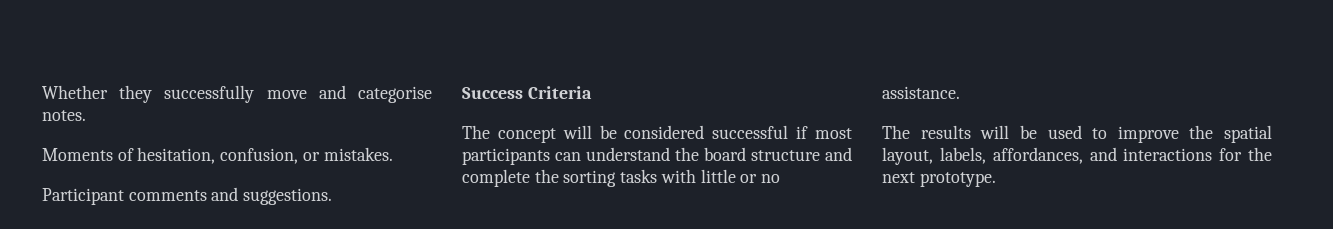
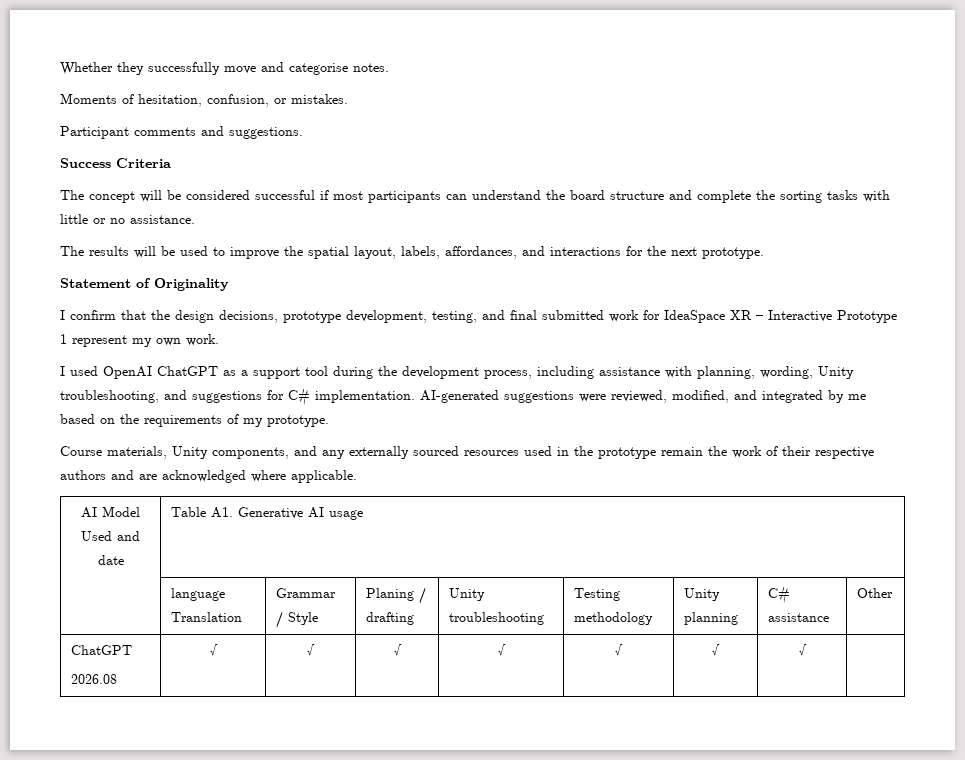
(996, 179) none -> [60,278,229,291] [60,310,897,323] [60,334,219,347] [60,366,854,379] [60,388,866,406] [60,414,329,427] [60,446,874,459] [60,470,357,483] [81,506,140,518] [81,531,140,541] [97,555,124,565] [170,507,363,520] [170,588,225,601] [170,612,242,622] [275,588,336,598] [275,611,318,628] [365,587,426,604] [365,612,414,625] [448,588,485,601] [448,612,544,625] [573,588,620,601] [573,612,653,625] [683,588,720,601] [683,612,738,625] [767,586,790,604] [767,613,829,622] [856,588,893,598] [70,645,132,655] [70,674,117,684] [209,644,218,656] [307,644,315,656] [393,644,402,656] [497,644,506,656] [615,644,623,656] [712,644,720,656] [798,644,807,656] // Statement of Originality // I confirm that the design decisions, prototype development, testing, and final submitted work for IdeaSpace XR – Interactive Prototype 1 represent my own work. // I used OpenAI ChatGPT as a support tool during the development process, including assistance with planning, wording, Unity troubleshooting, and suggestions for C# implementation. AI-generated suggestions were reviewed, modified, and integrated by me based on the requirements of my prototype. // Course materials, Unity components, and any externally sourced resources used in the prototype remain the work of their respective authors and are acknowledged where applicable. // AI Model Used and date | Table A1. Generative AI usage // | language Translation | Grammar / Style | Planing / drafting | Unity troubleshooting | Testing methodology | Unity planning | C# assistance | Other // ChatGPT // 2026.08 | √ | √ | √ | √ | √ | √ | √ |

